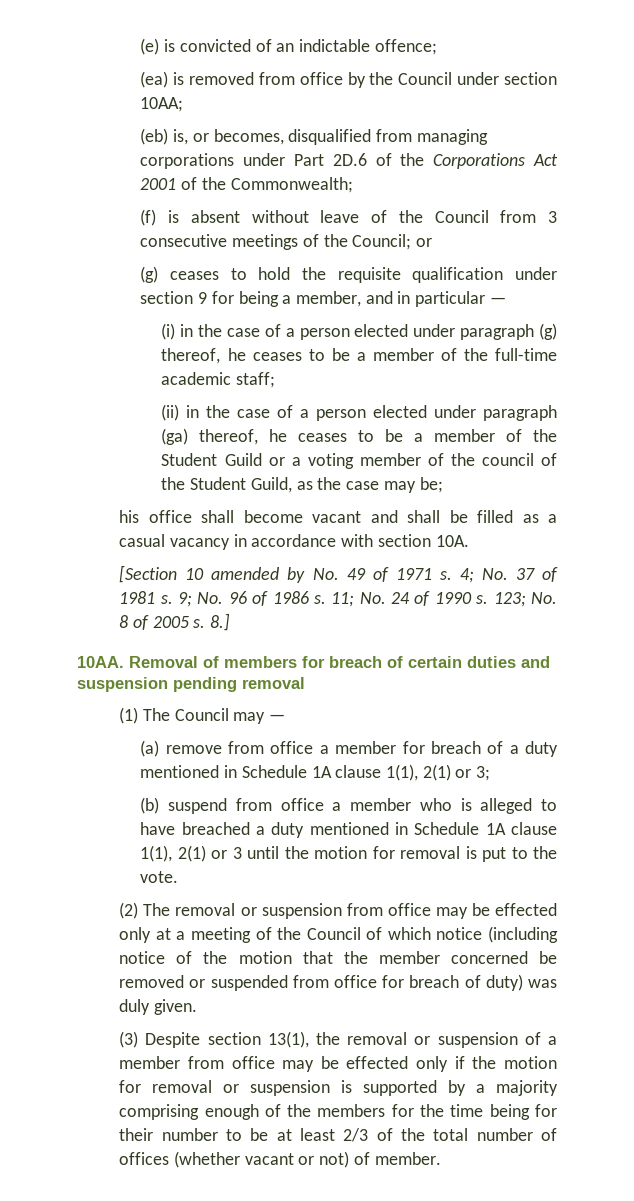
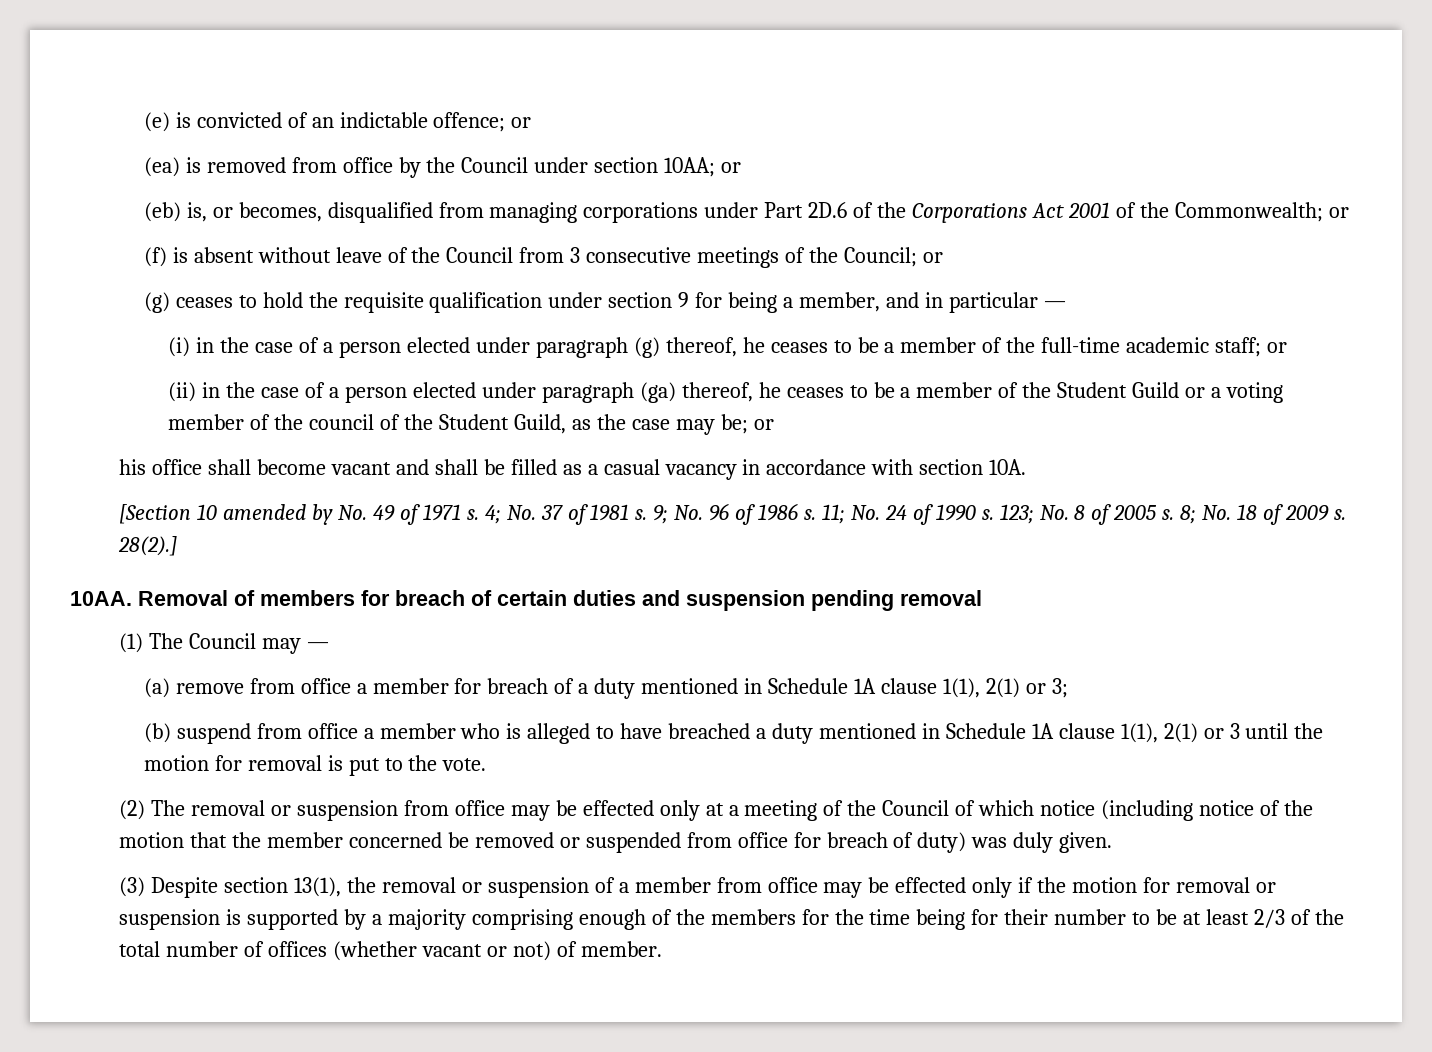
(437, 47) none -> [511,117,532,128] or
(184, 104) none -> [721,162,742,173] or
(353, 185) none -> [1328,207,1349,218] or
(276, 380) none -> [1267,342,1288,353] or
(443, 485) none -> [753,419,774,430] or
[210,613,231,631] 8.] -> [1180,504,1346,525] [118,536,178,556] 8; No. 18 of 2009 s. 28(2).]

